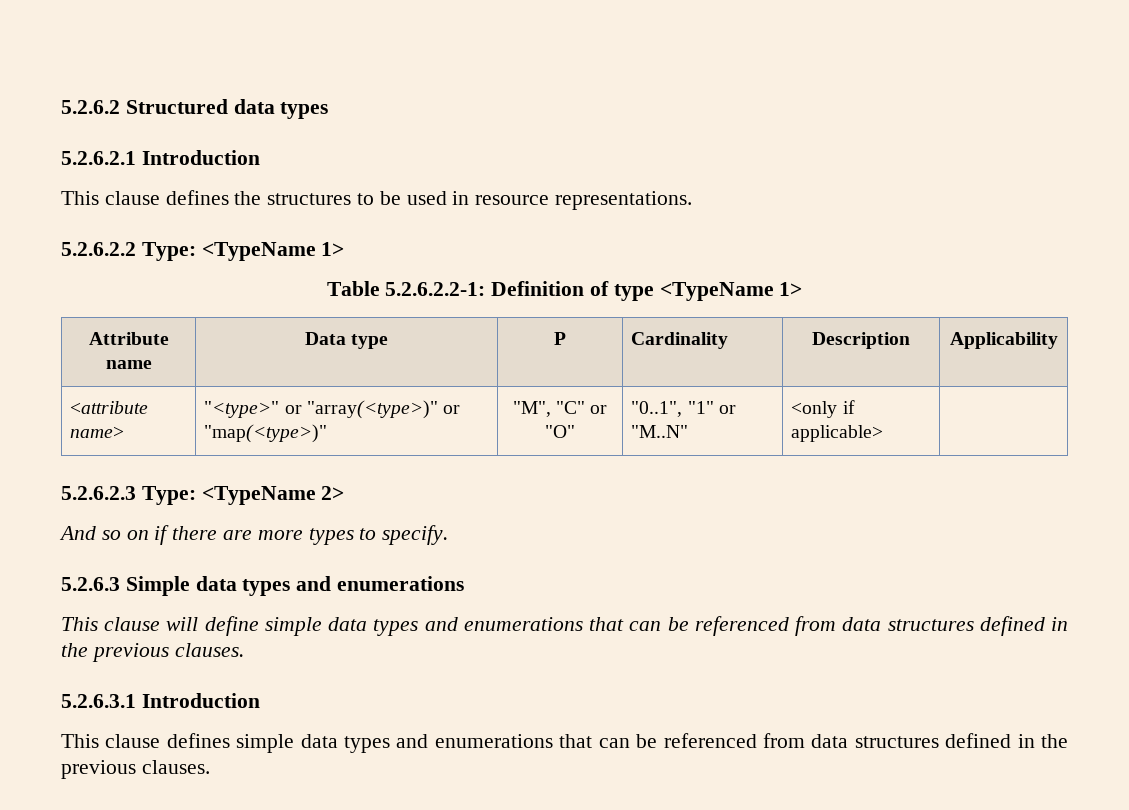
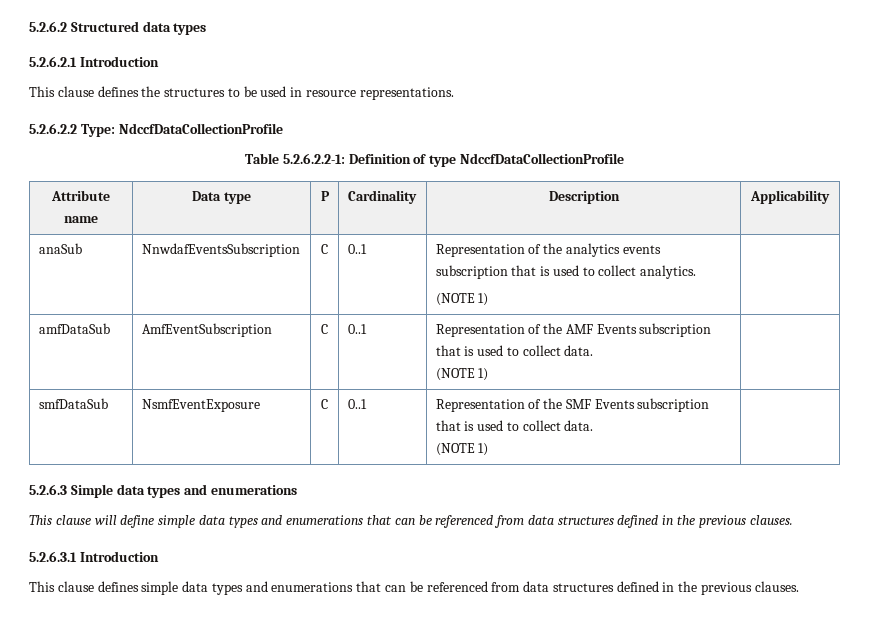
[201,242,345,261] <TypeName 1> -> [118,123,283,134] NdccfDataCollectionProfile
[659,282,803,301] <TypeName 1> -> [459,153,624,164] NdccfDataCollectionProfile
[70,401,149,414] [70,426,125,438] [204,400,461,419] [204,424,328,443] [512,401,608,417] [545,425,575,438] [631,401,737,417] [631,425,689,438] [791,400,855,418] [791,425,884,442] [61,486,345,505] [59,525,449,545] <attribute name> | "<type>" or "array(<type>)" or "map(<type>)" | "M", "C" or "O" | "0..1", "1" or "M..N" | <only if applicable> | // 5.2.6.2.3 Type: <TypeName 2> // And so on if there are more types to specify. -> [38,243,82,254] [141,243,300,257] [321,244,328,254] [347,244,367,254] [435,243,661,257] [435,265,697,279] [435,293,489,306] [38,323,110,334] [141,323,272,337] [321,324,328,334] [347,324,367,334] [435,323,712,337] [435,345,594,356] [435,368,489,381] [38,398,108,409] [141,399,260,412] [321,399,328,409] [347,399,367,409] [435,398,710,412] [435,420,594,431] [435,443,489,456] anaSub | NnwdafEventsSubscription | C | 0..1 | Representation of the analytics events subscription that is used to collect analytics. // (NOTE 1) | // amfDataSub | AmfEventSubscription | C | 0..1 | Representation of the AMF Events subscription that is used to collect data. // (NOTE 1) | // smfDataSub | NsmfEventExposure | C | 0..1 | Representation of the SMF Events subscription that is used to collect data. // (NOTE 1) |

